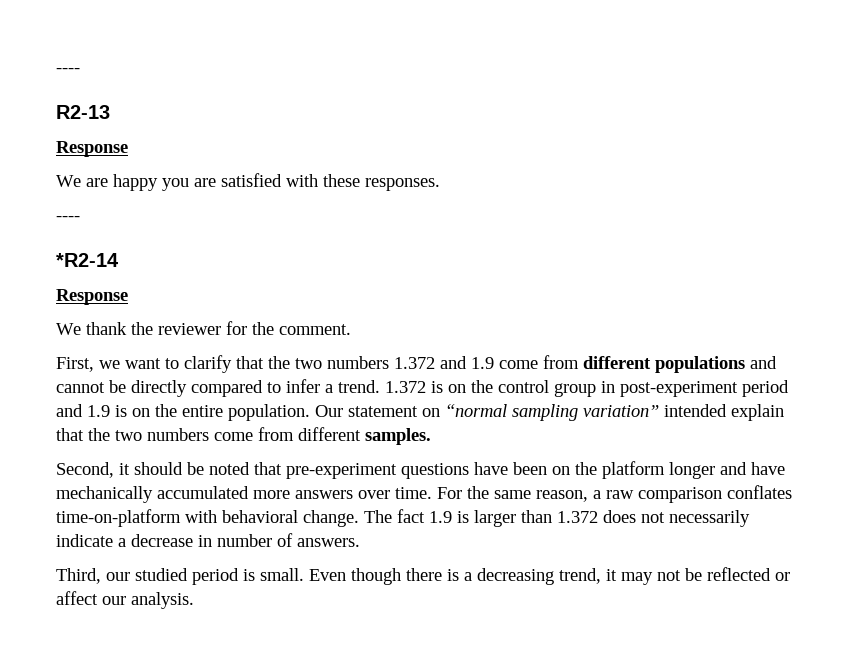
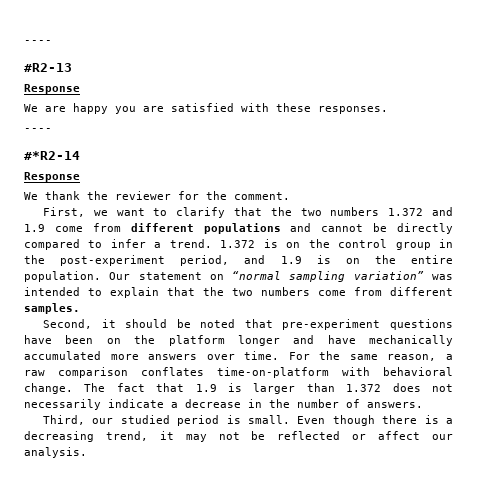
[56,68,80,73] [56,105,110,119] ---- // R2-13 -> [24,40,52,44] [24,63,72,72] ---- // #R2-13
[56,253,119,267] *R2-14 -> [24,151,80,160] #*R2-14
[620,380,789,397] post-experiment period -> [24,255,230,266] the post-experiment period,
[664,404,727,417] intended -> [431,274,453,280] [24,287,102,296] was intended to
(425, 516) none -> [156,383,185,392] that
(212, 541) none -> [269,399,290,408] the

